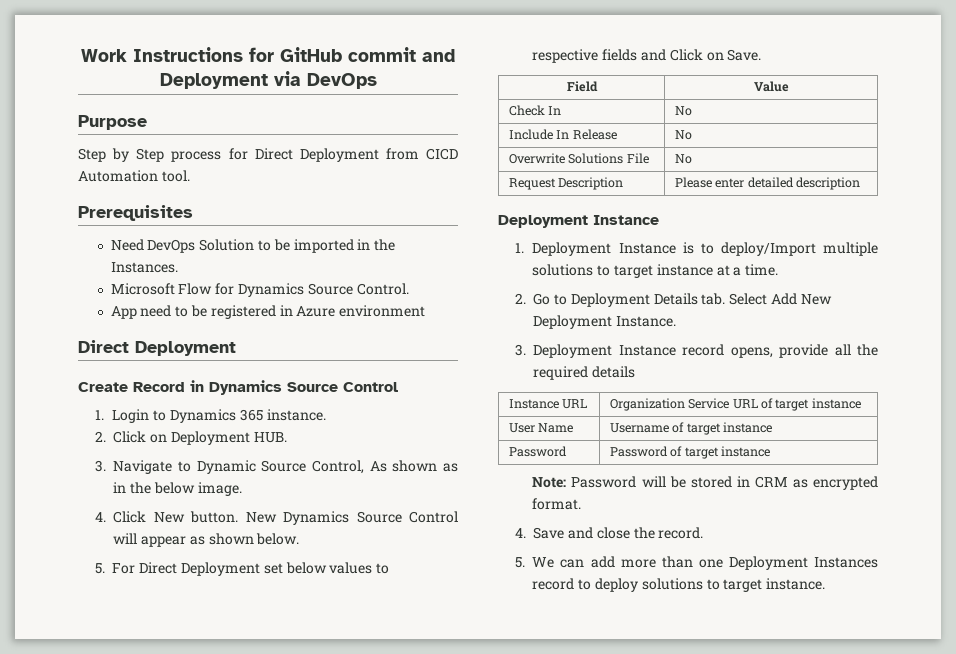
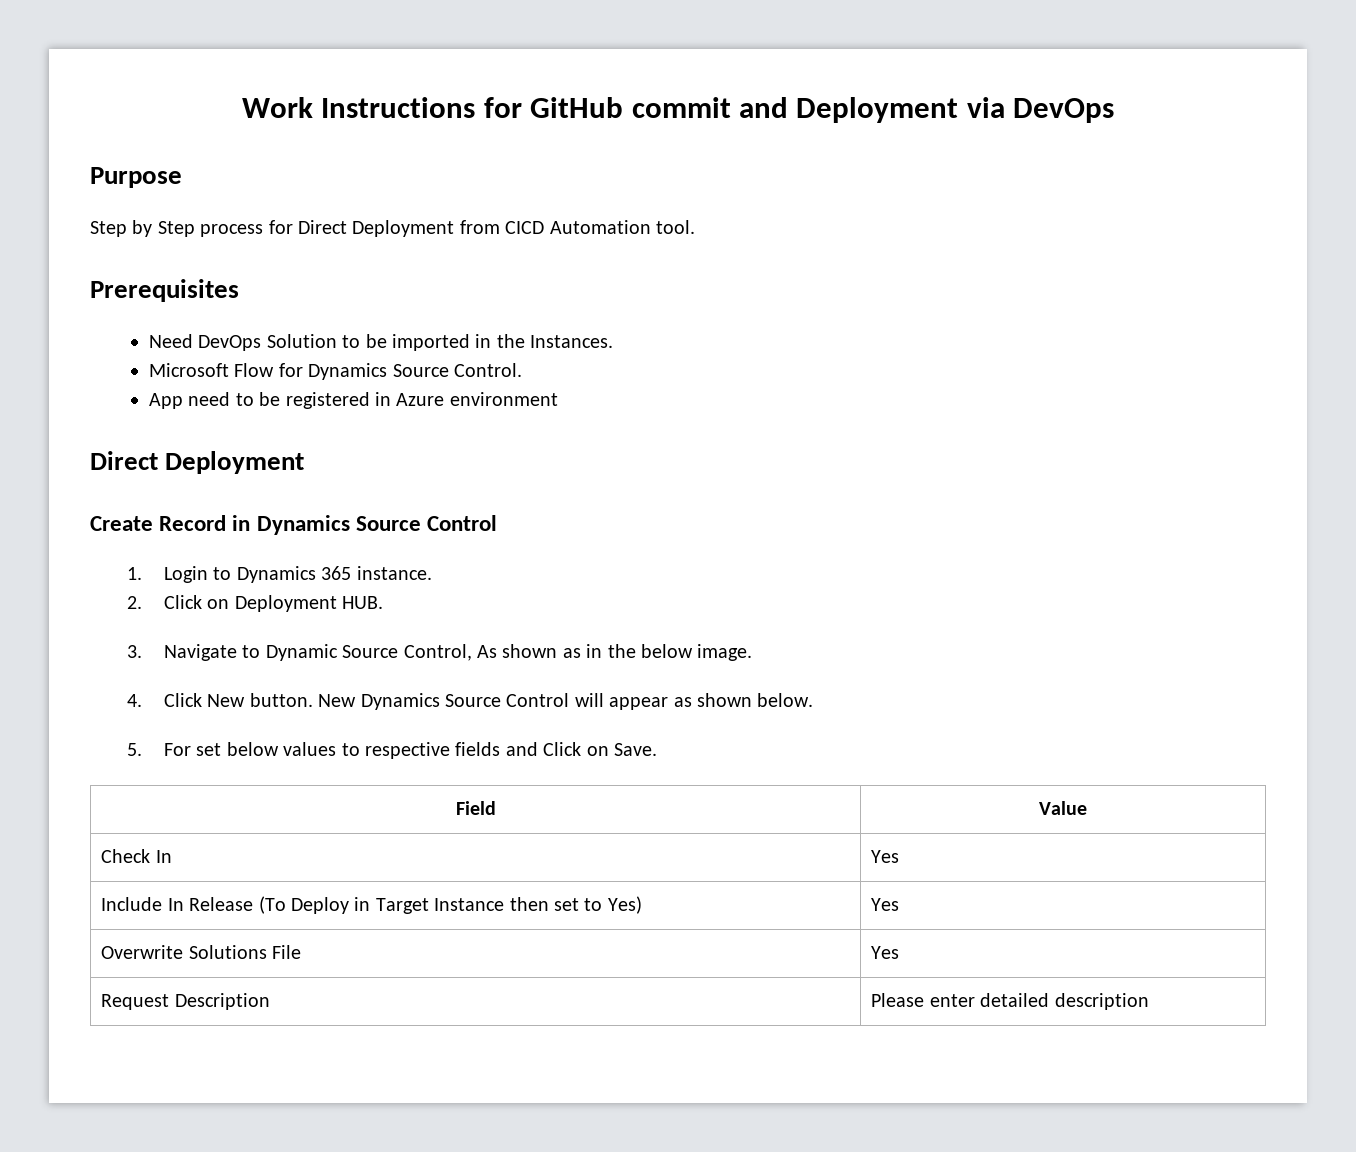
[139,562,260,576] Direct Deployment -> (192, 749) none
[674,106,692,116] No -> [871,850,900,863] Yes
[674,130,692,140] | No -> [258,896,642,914] [871,898,900,911] (To Deploy in Target Instance then set to Yes) | Yes
[674,154,692,164] No -> [871,946,900,959] Yes
[498,215,659,228] [515,242,878,256] [532,264,779,278] [515,293,832,307] [533,315,676,329] [515,344,878,358] [533,366,635,380] [508,399,588,409] [609,398,861,411] [508,423,574,433] [609,422,773,435] [508,446,567,457] [609,446,771,459] [532,476,878,490] [532,498,582,510] [515,527,704,539] [515,556,878,570] [532,578,826,592] // Deployment Instance // 1. Deployment Instance is to deploy/Import multiple solutions to target instance at a time. // 2. Go to Deployment Details tab. Select Add New Deployment Instance. // 3. Deployment Instance record opens, provide all the required details // Instance URL | Organization Service URL of target instance // User Name | Username of target instance // Password | Password of target instance // Note: Password will be stored in CRM as encrypted format. // 4. Save and close the record. // 5. We can add more than one Deployment Instances record to deploy solutions to target instance. -> (1149, 1001) none

